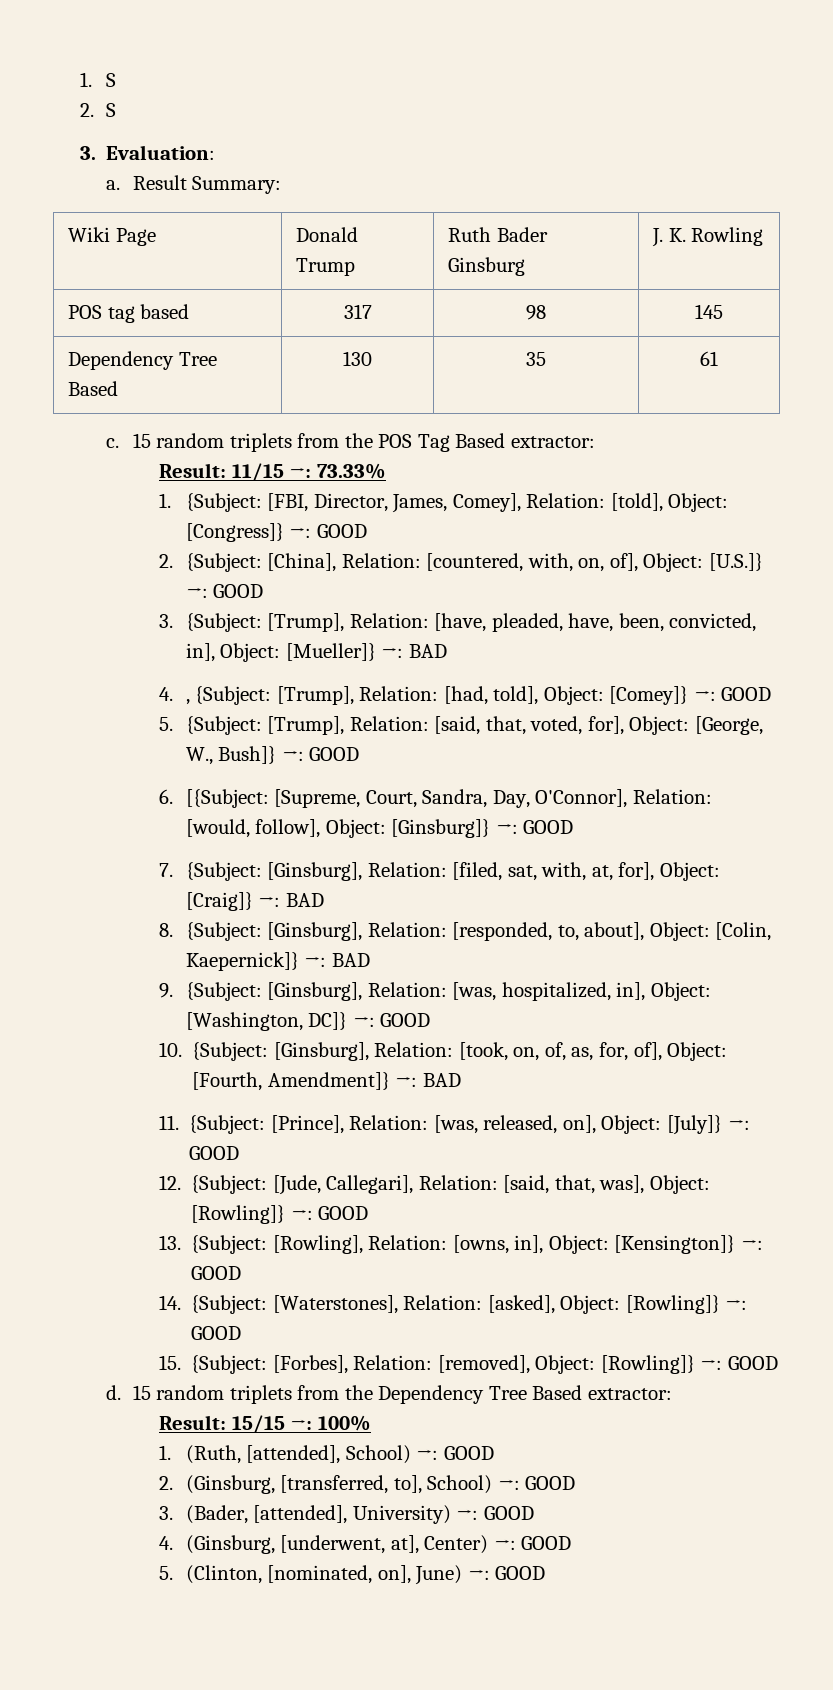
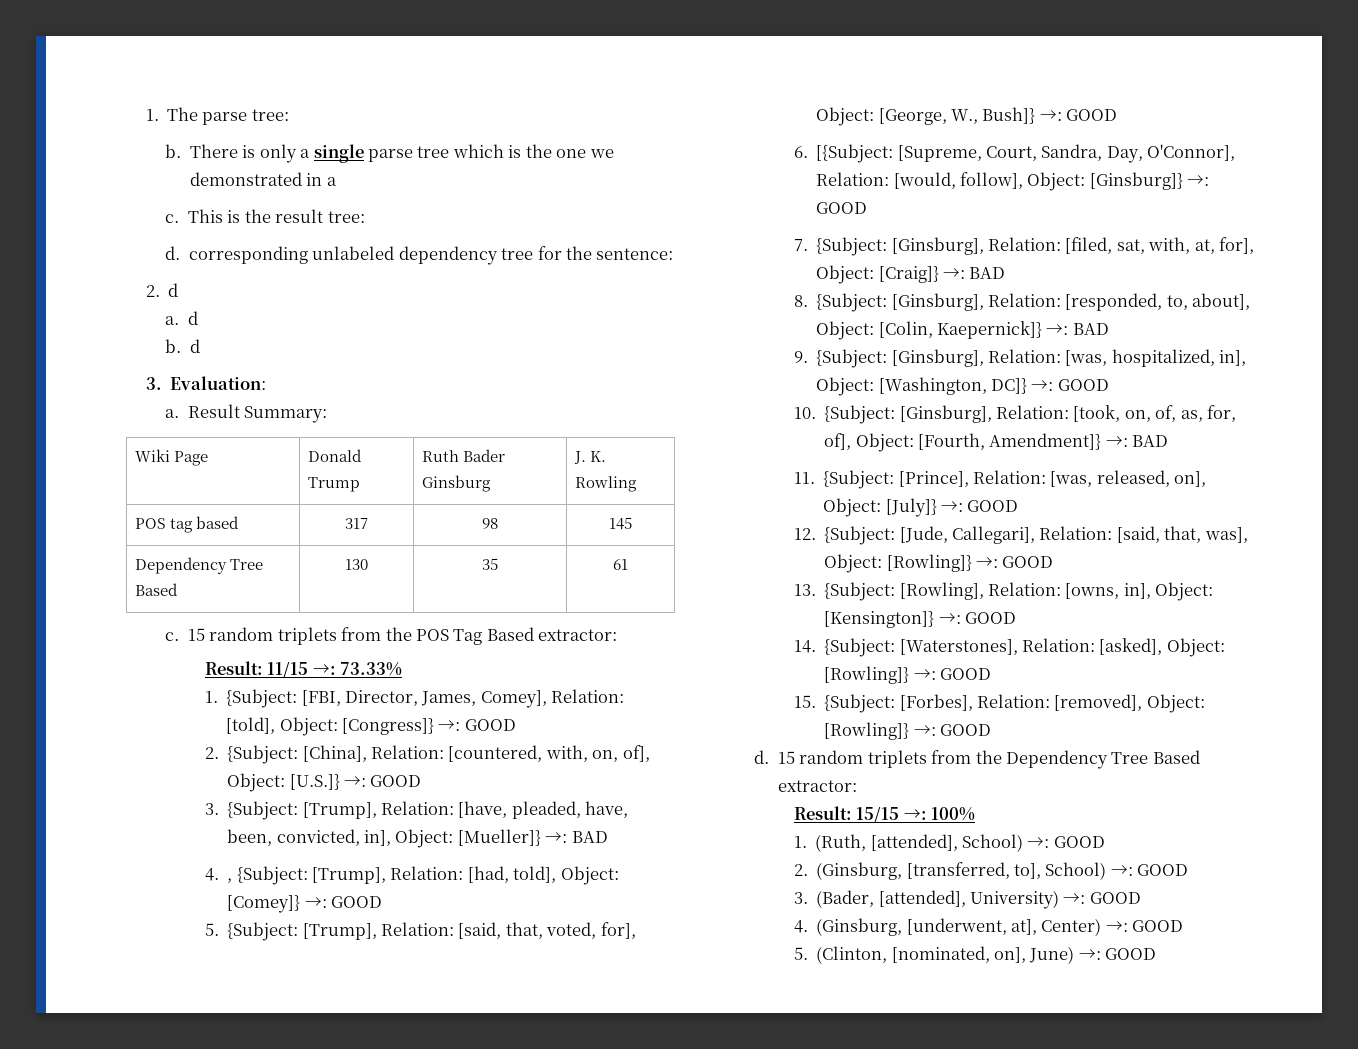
[79,72,117,87] [79,103,117,117] 1. S // 2. S -> [145,107,289,125] [165,144,614,163] [189,172,337,186] [165,209,365,223] [165,246,674,265] [145,283,178,297] [165,311,198,325] [165,339,200,353] 1. The parse tree: // b. There is only a single parse tree which is the one we demonstrated in a // c. This is the result tree: // d. corresponding unlabeled dependency tree for the sentence: // 2. d // a. d // b. d

